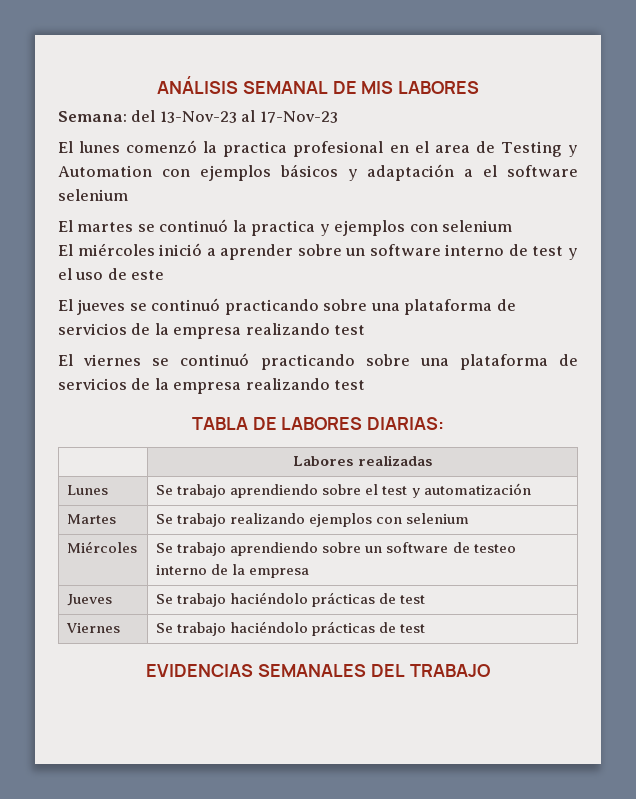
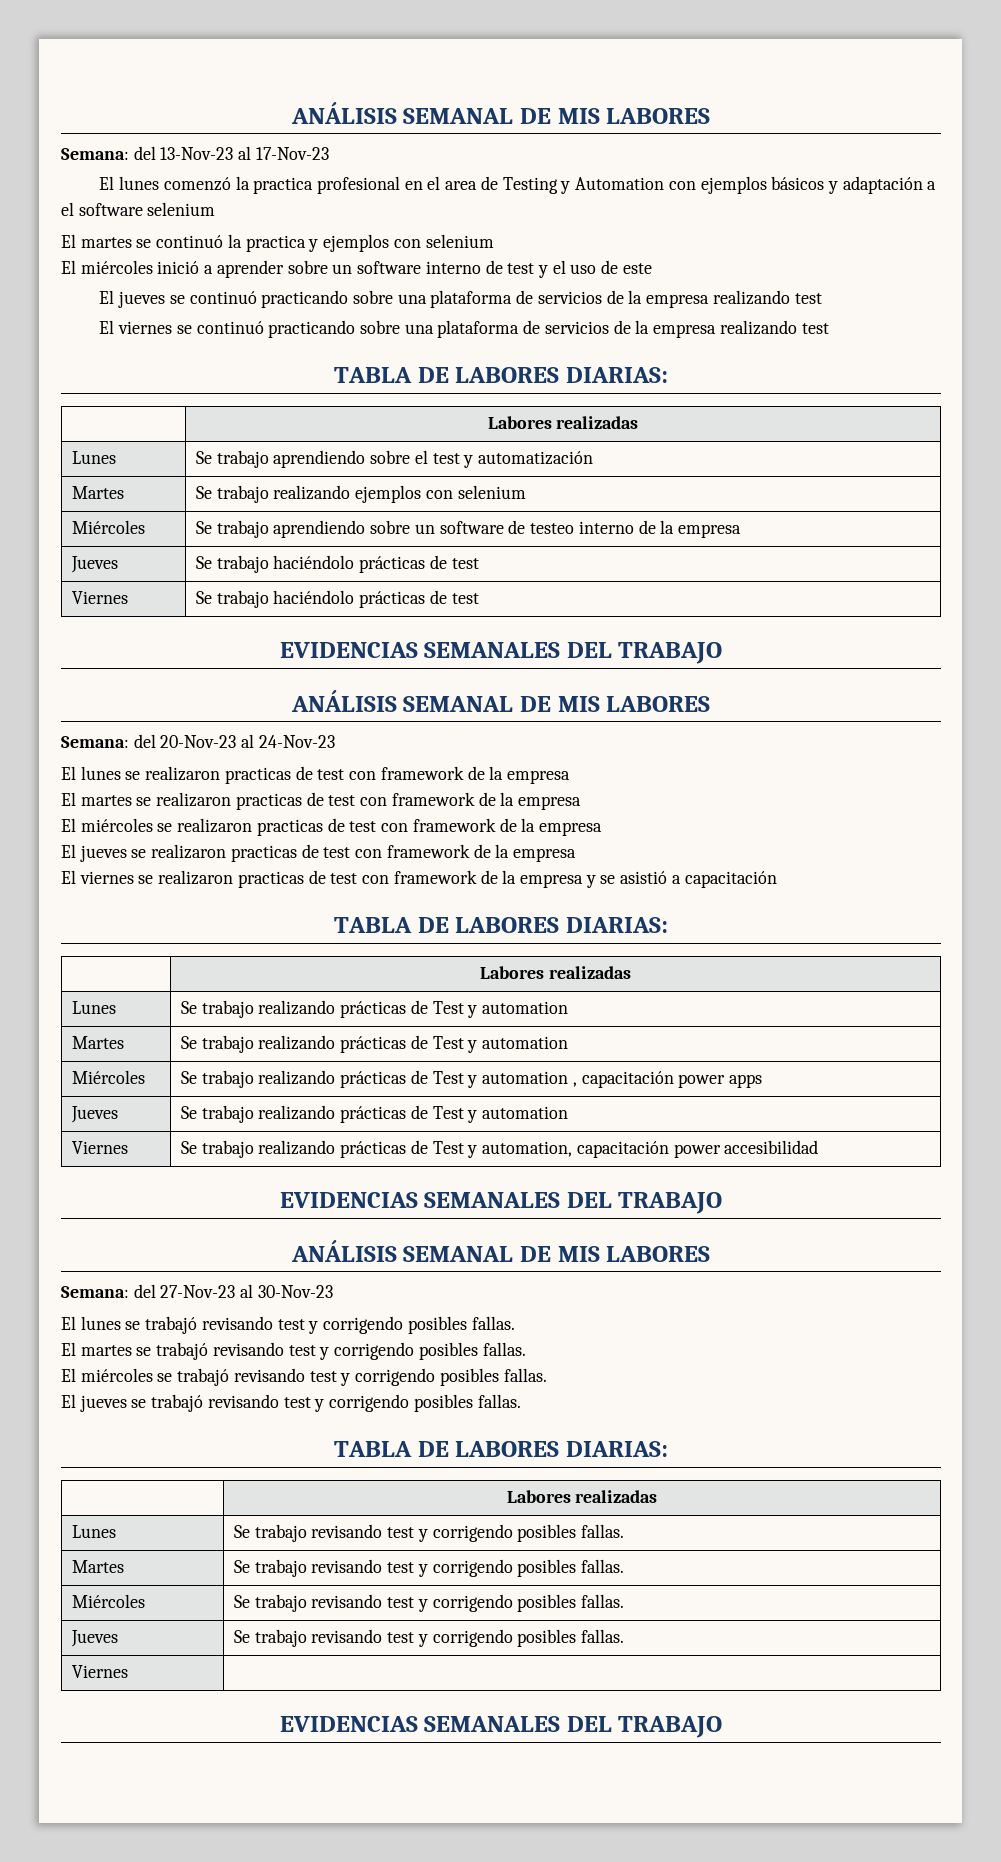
(490, 670) none -> [290,690,711,712] [61,734,335,748] [61,766,570,784] [61,792,581,810] [61,818,602,836] [61,844,576,862] [61,870,777,888] [334,917,668,933] [480,966,631,979] [72,1001,117,1014] [181,1000,569,1018] [72,1036,125,1049] [181,1035,569,1053] [72,1070,146,1084] [181,1070,762,1088] [71,1106,119,1123] [181,1105,569,1123] [72,1141,129,1154] [181,1140,819,1158] [279,1192,723,1214] [290,1240,711,1262] [61,1284,333,1298] [61,1316,515,1334] [61,1342,526,1360] [61,1368,547,1386] [61,1394,521,1412] [334,1441,668,1457] [506,1490,658,1503] [72,1525,117,1538] [234,1524,625,1542] [72,1560,125,1573] [234,1559,625,1577] [72,1594,146,1608] [234,1594,625,1612] [71,1630,119,1647] [234,1629,625,1647] [72,1665,129,1678] [279,1716,723,1738] // ANÁLISIS SEMANAL DE MIS LABORES // Semana: del 20-Nov-23 al 24-Nov-23 // El lunes se realizaron practicas de test con framework de la empresa // El martes se realizaron practicas de test con framework de la empresa // El miércoles se realizaron practicas de test con framework de la empresa // El jueves se realizaron practicas de test con framework de la empresa // El viernes se realizaron practicas de test con framework de la empresa y se asistió a capacitación // TABLA DE LABORES DIARIAS: // | Labores realizadas // Lunes | Se trabajo realizando prácticas de Test y automation // Martes | Se trabajo realizando prácticas de Test y automation // Miércoles | Se trabajo realizando prácticas de Test y automation , capacitación power apps // Jueves | Se trabajo realizando prácticas de Test y automation // Viernes | Se trabajo realizando prácticas de Test y automation, capacitación power accesibilidad // EVIDENCIAS SEMANALES DEL TRABAJO // ANÁLISIS SEMANAL DE MIS LABORES // Semana: del 27-Nov-23 al 30-Nov-23 // El lunes se trabajó revisando test y corrigendo posibles fallas. // El martes se trabajó revisando test y corrigendo posibles fallas. // El miércoles se trabajó revisando test y corrigendo posibles fallas. // El jueves se trabajó revisando test y corrigendo posibles fallas. // TABLA DE LABORES DIARIAS: // | Labores realizadas // Lunes | Se trabajo revisando test y corrigendo posibles fallas. // Martes | Se trabajo revisando test y corrigendo posibles fallas. // Miércoles | Se trabajo revisando test y corrigendo posibles fallas. // Jueves | Se trabajo revisando test y corrigendo posibles fallas. // Viernes | // EVIDENCIAS SEMANALES DEL TRABAJO

